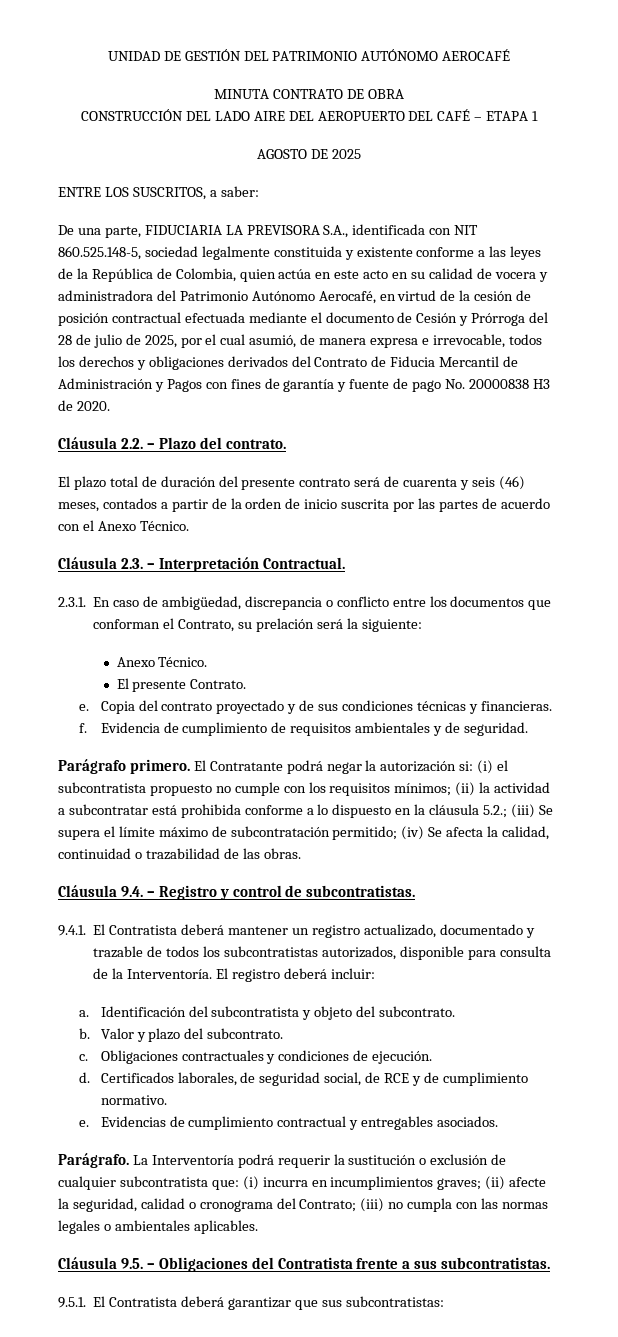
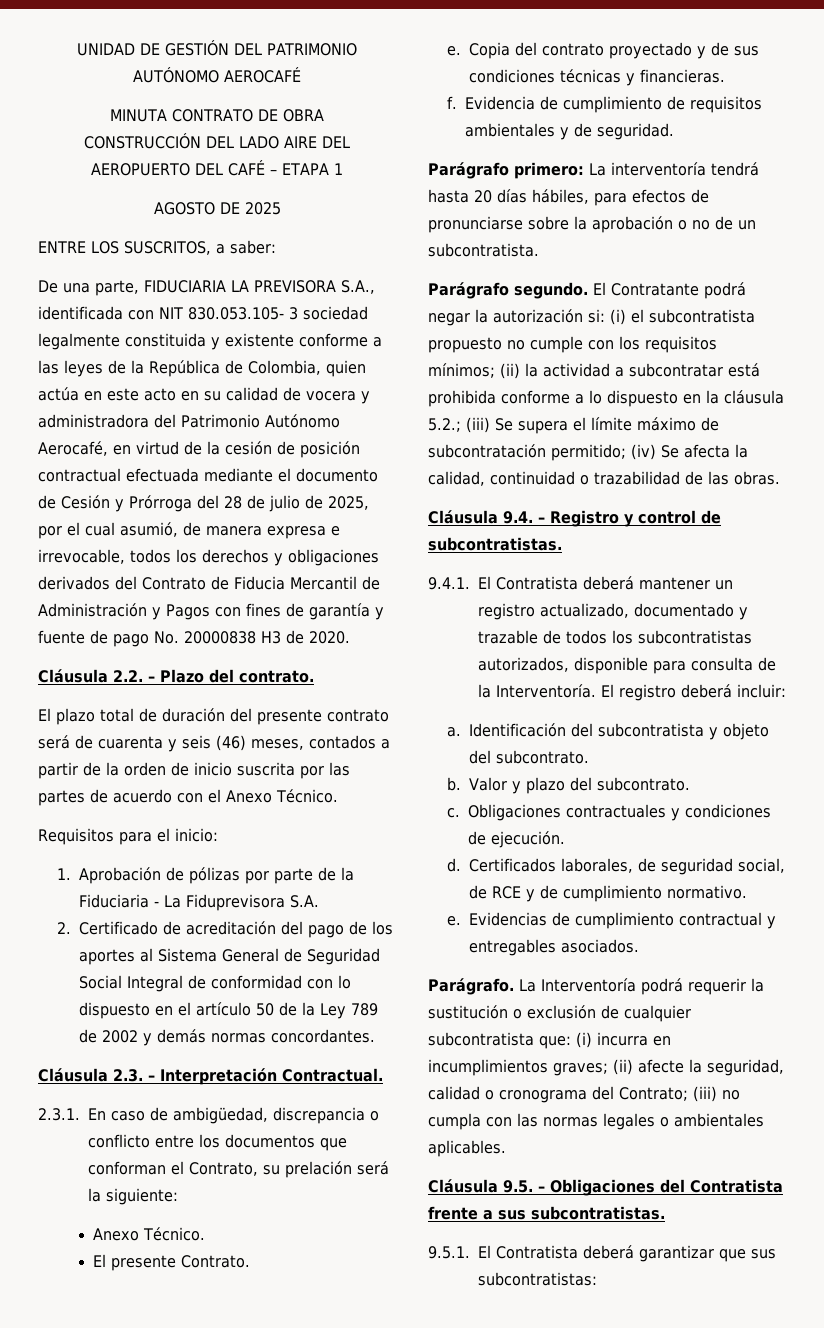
[58,246,141,260] 860.525.148-5, -> [188,307,298,320] 830.053.105- 3
(189, 526) none -> [38,828,218,845] [56,867,354,884] [78,894,319,911] [56,921,393,938] [78,948,380,965] [78,975,351,992] [78,1002,378,1019] [78,1029,375,1046] // Requisitos para el inicio: // 1. Aprobación de pólizas por parte de la Fiduciaria - La Fiduprevisora S.A. // 2. Certificado de acreditación del pago de los aportes al Sistema General de Seguridad Social Integral de conformidad con lo dispuesto en el artículo 50 de la Ley 789 de 2002 y demás normas concordantes.
[129,759,190,774] primero. -> [514,162,759,179] [428,189,709,206] [428,216,756,233] [428,243,539,257] [428,282,588,299] primero: La interventoría tendrá hasta 20 días hábiles, para efectos de pronunciarse sobre la aprobación o no de un subcontratista. // Parágrafo segundo.

